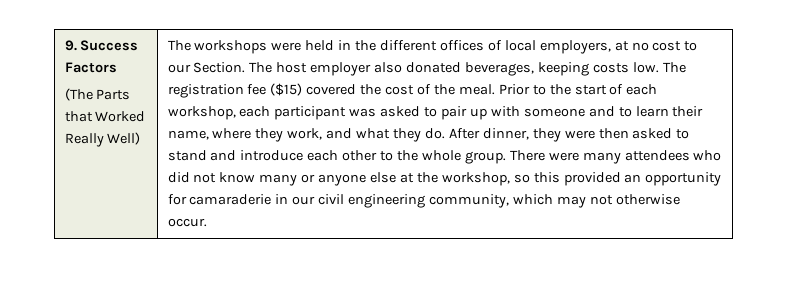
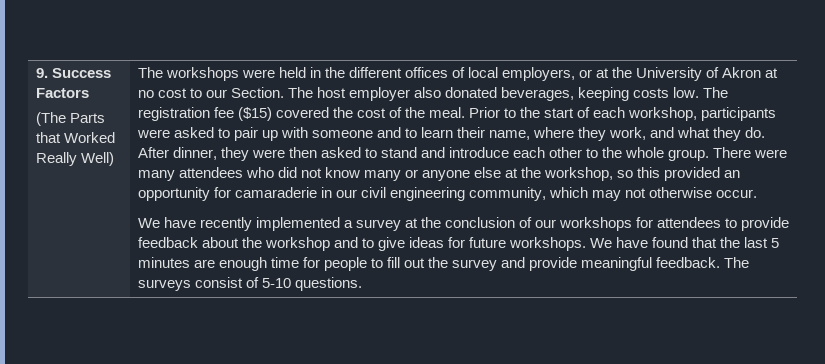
(611, 47) none -> [579,67,762,81] or at the University of Akron
[239,106,377,120] each participant was -> [701,107,777,121] [136,129,170,138] participants were
(207, 222) none -> [137,217,790,231] [137,237,780,251] [137,257,750,271] [137,277,362,291] // We have recently implemented a survey at the conclusion of our workshops for attendees to provide feedback about the workshop and to give ideas for future workshops. We have found that the last 5 minutes are enough time for people to fill out the survey and provide meaningful feedback. The surveys consist of 5-10 questions.

